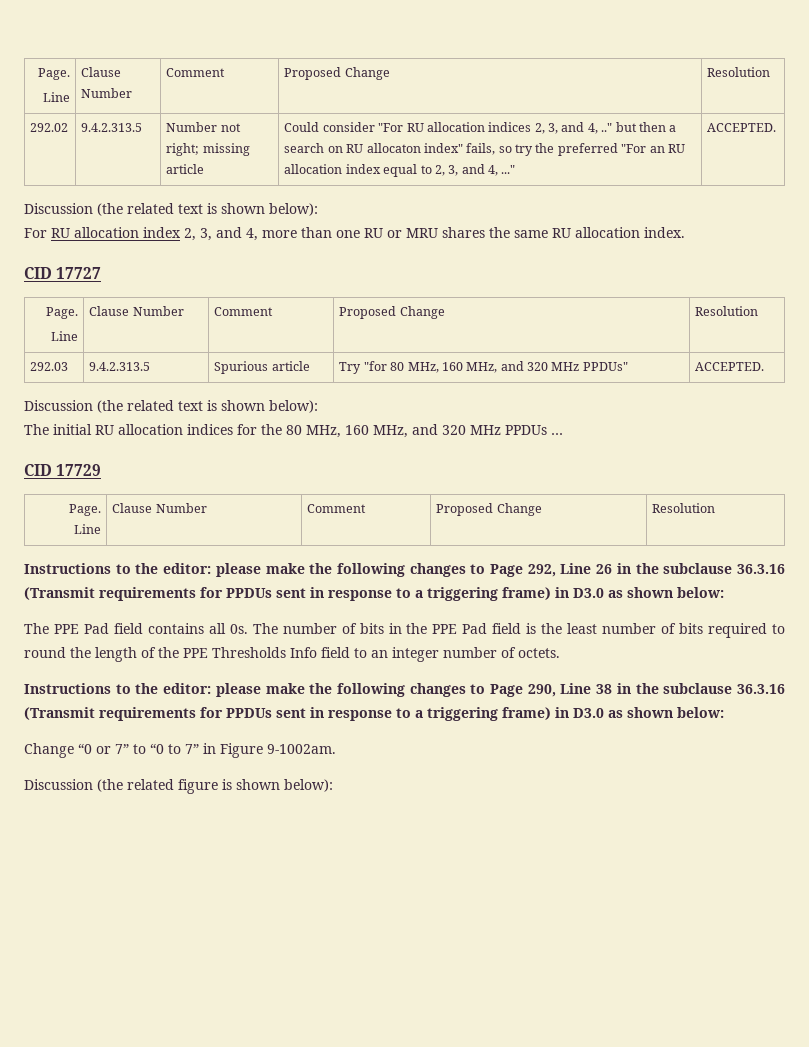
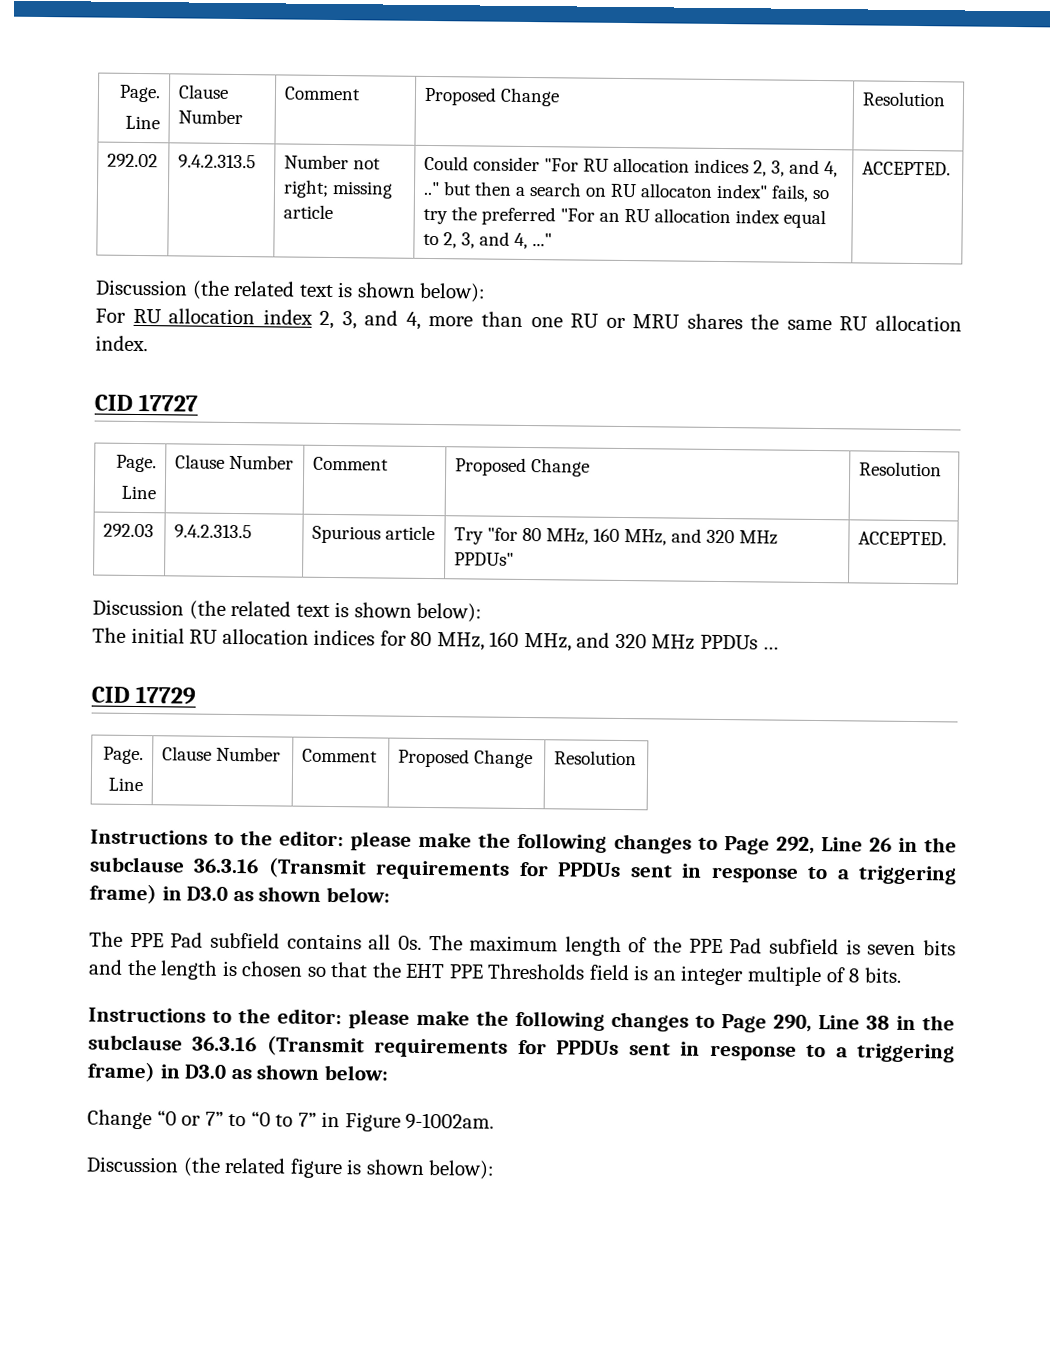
[261,424,282,435] the -> (407, 638) none
[113,623,143,634] field -> [209,932,280,949] subfield
[282,623,785,638] [24,647,560,662] number of bits in the PPE Pad field is the least number of bits required to round the length of the PPE Thresholds Info field to an integer number of octets. -> [469,935,956,957] [88,959,902,987] maximum length of the PPE Pad subfield is seven bits and the length is chosen so that the EHT PPE Thresholds field is an integer multiple of 8 bits.

